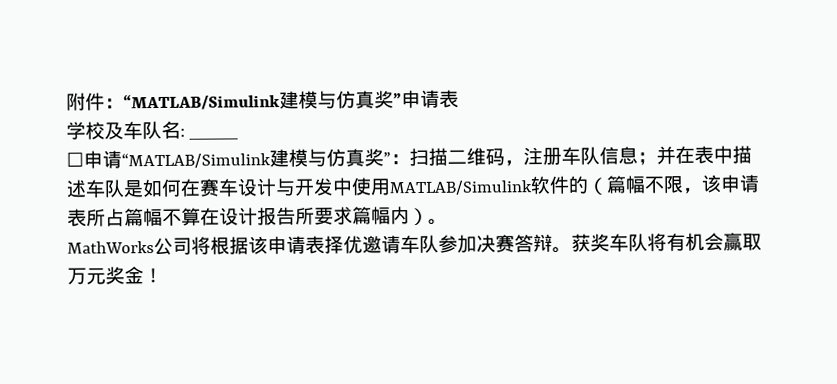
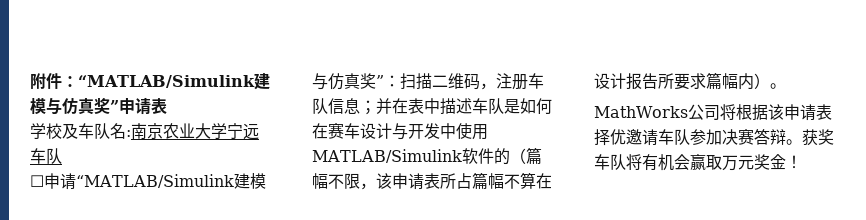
[188,136,239,140] ____ -> [131,123,259,140] [30,148,62,164] 南京农业大学宁远车队

